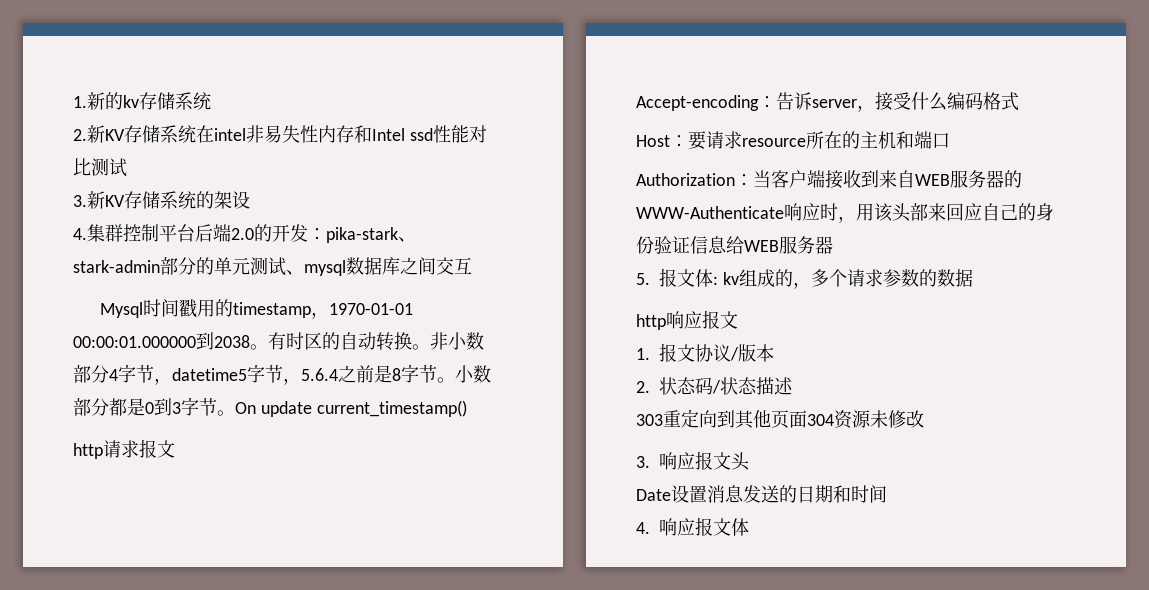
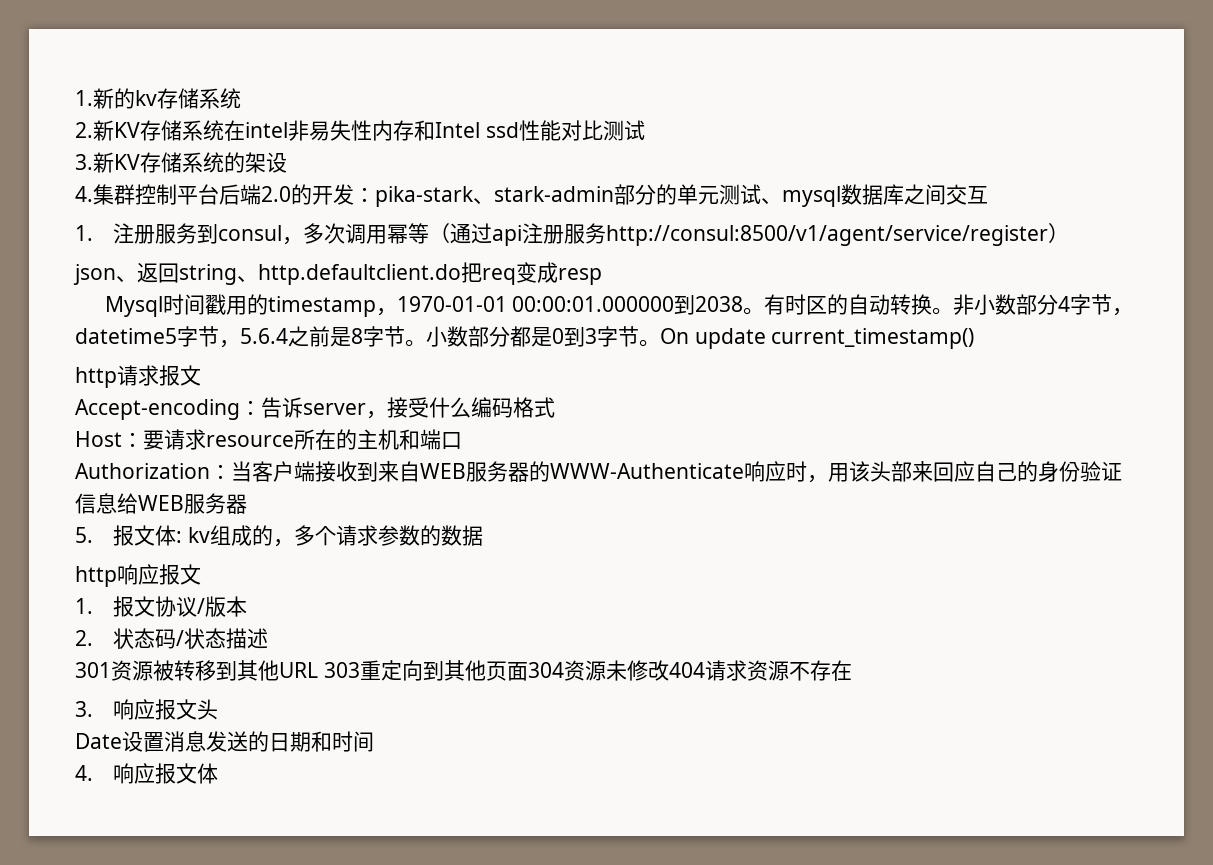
(472, 265) none -> [75,223,1069,246] [73,262,602,285] // 1.注册服务到consul，多次调用幂等（通过api注册服务http://consul:8500/v1/agent/service/register） // json、返回string、http.defaultclient.do把req变成resp
(793, 386) none -> [75,660,318,681] 301资源被转移到其他URL
(924, 419) none -> [668,660,852,681] 404请求资源不存在

